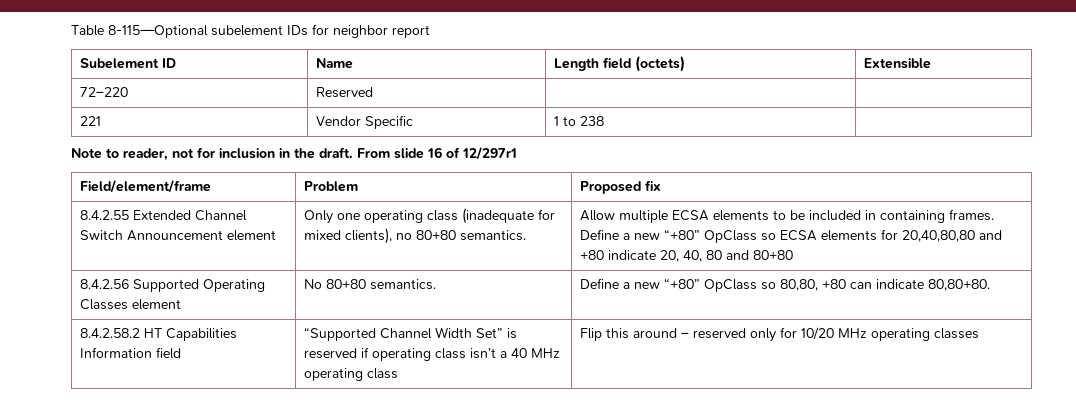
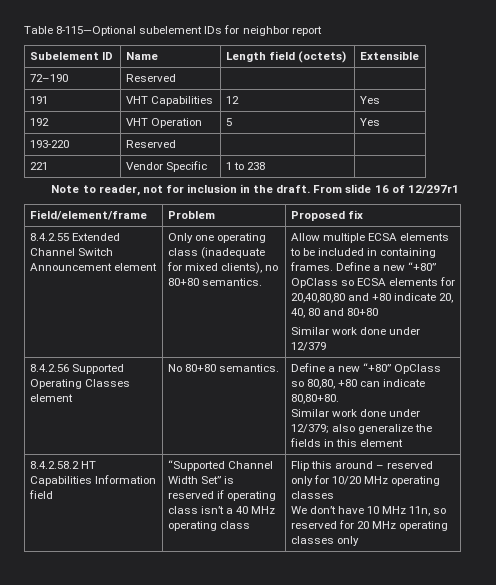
[79,87,128,97] 72–220 -> [29,74,68,82] [125,74,176,82] [29,96,48,104] [125,96,213,106] [225,96,239,104] [359,96,380,104] [29,118,49,126] [125,118,202,128] [225,118,232,126] [359,118,380,126] [29,140,69,148] 72–190 | Reserved | | // 191 | VHT Capabilities | 12 | Yes // 192 | VHT Operation | 5 | Yes // 193-220
(793, 255) none -> [290,327,420,335] [290,342,326,351] // Similar work done under 12/379
(990, 285) none -> [290,409,420,417] [290,424,432,434] [289,438,403,447] // Similar work done under 12/379; also generalize the fields in this element
(979, 333) none -> [290,506,447,516] [290,520,448,531] [290,536,359,546] // We don’t have 10 MHz 11n, so reserved for 20 MHz operating classes only

